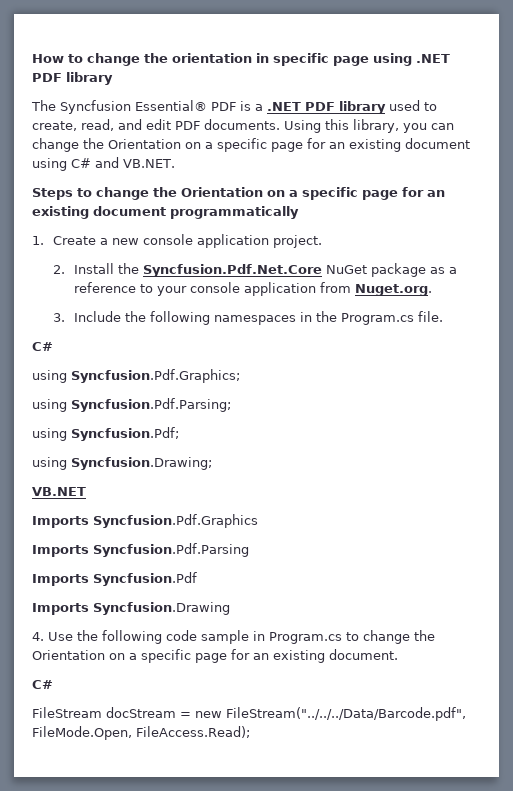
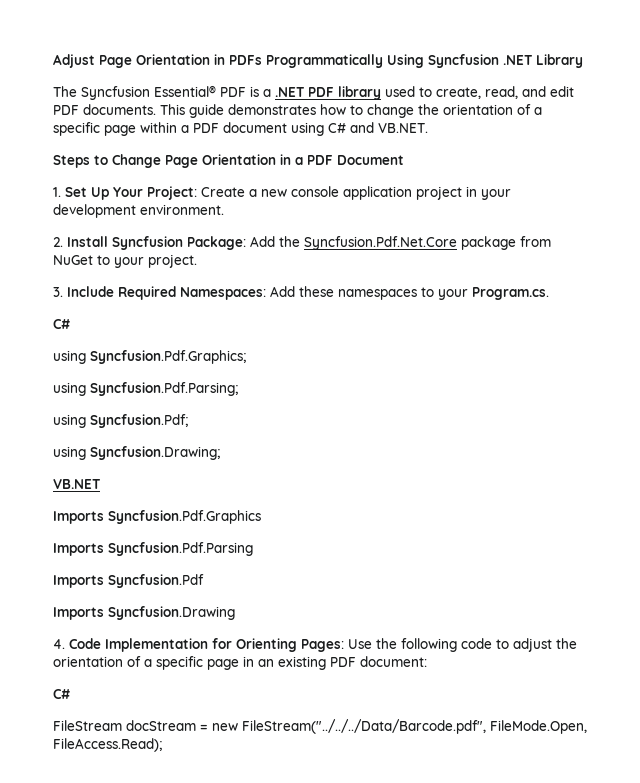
[32,53,450,66] [32,72,113,85] How to change the orientation in specific page using .NET PDF library -> [53,54,583,68] Adjust Page Orientation in PDFs Programmatically Using Syncfusion .NET Library
[284,119,454,133] [32,138,401,152] Using this library, you can change the Orientation on a specific page for an existing -> [160,104,542,118] [53,122,219,136] This guide demonstrates how to change the orientation of a specific page within a PDF
[96,187,445,200] [32,206,299,219] [32,236,44,245] change the Orientation on a specific page for an existing document programmatically // 1. -> [112,154,404,168] [53,186,197,200] Change Page Orientation in a PDF Document // 1. Set Up Your Project:
[273,235,323,248] [53,263,458,277] [74,282,433,296] [53,311,444,325] project. // 2. Install the Syncfusion.Pdf.Net.Core NuGet package as a reference to your console application from Nuget.org. // 3. Include the following namespaces in the Program.cs file. -> [416,186,511,200] [53,204,224,218] [53,236,551,250] [53,254,197,268] [53,286,549,300] project in your development environment. // 2. Install Syncfusion Package: Add the Syncfusion.Pdf.Net.Core package from NuGet to your project. // 3. Include Required Namespaces: Add these namespaces to your Program.cs.
[48,630,435,644] [32,649,398,663] Use the following code sample in Program.cs to change the Orientation on a specific page for an existing document. -> [69,638,577,652] [53,656,427,670] Code Implementation for Orienting Pages: Use the following code to adjust the orientation of a specific page in an existing PDF document:

